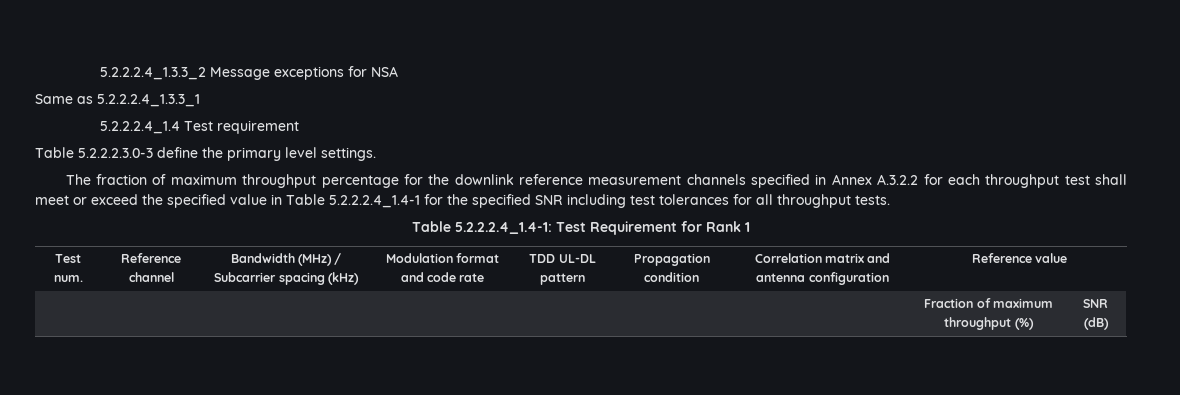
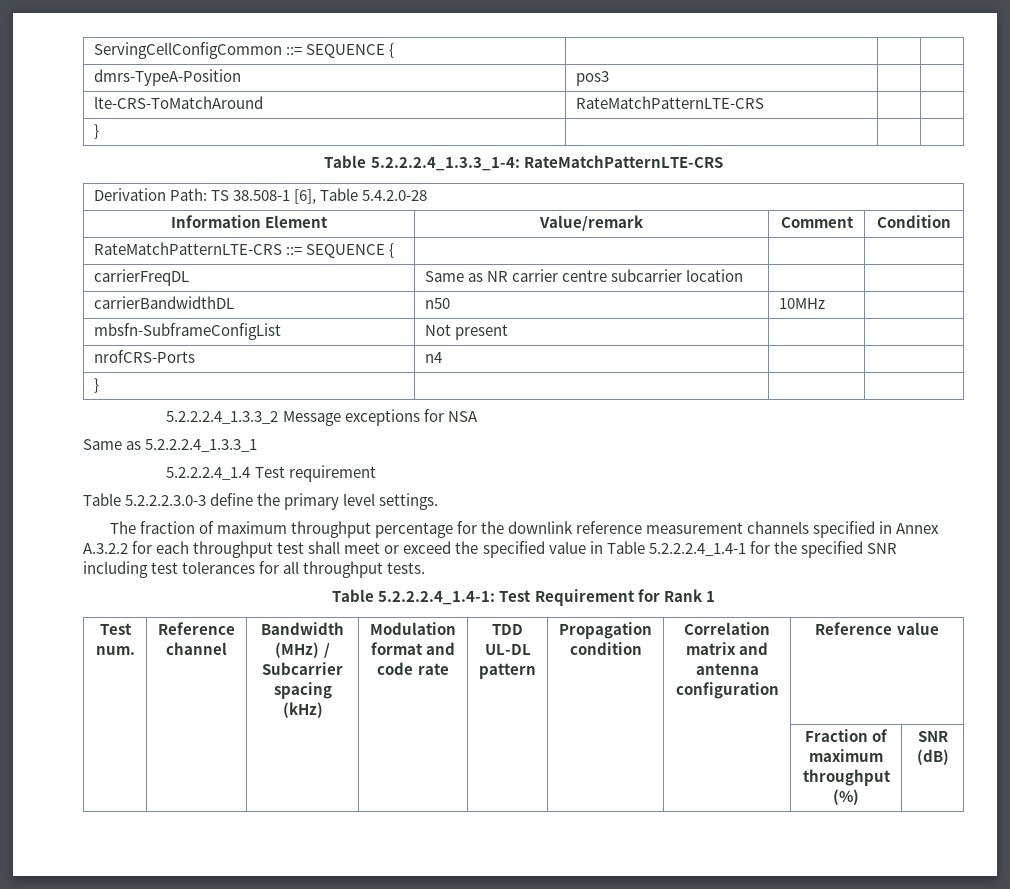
(99, 73) none -> [93,42,394,59] [93,69,241,86] [575,71,609,86] [93,96,263,109] [575,96,764,109] [93,124,99,139] [324,155,723,171] [93,188,428,204] [170,215,329,228] [539,215,643,231] [780,216,854,228] [877,215,951,228] [93,242,394,258] [93,269,189,286] [424,269,744,282] [93,296,234,309] [424,298,450,309] [778,298,825,309] [93,323,281,340] [424,324,508,340] [93,350,195,363] [424,352,442,363] [93,378,99,393] ServingCellConfigCommon ::= SEQUENCE { | | | // dmrs-TypeA-Position | pos3 | | // lte-CRS-ToMatchAround | RateMatchPatternLTE-CRS | | // } | | | // Table 5.2.2.2.4_1.3.3_1-4: RateMatchPatternLTE-CRS // Derivation Path: TS 38.508-1 [6], Table 5.4.2.0-28 // Information Element | Value/remark | Comment | Condition // RateMatchPatternLTE-CRS ::= SEQUENCE { | | | // carrierFreqDL | Same as NR carrier centre subcarrier location | | // carrierBandwidthDL | n50 | 10MHz | // mbsfn-SubframeConfigList | Not present | | // nrofCRS-Ports | n4 | | // } | | | //

